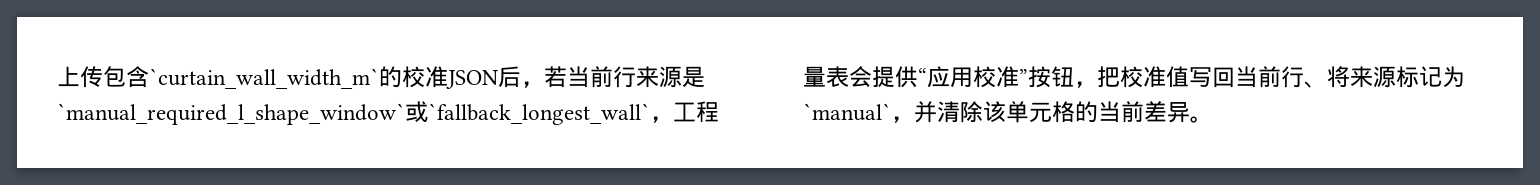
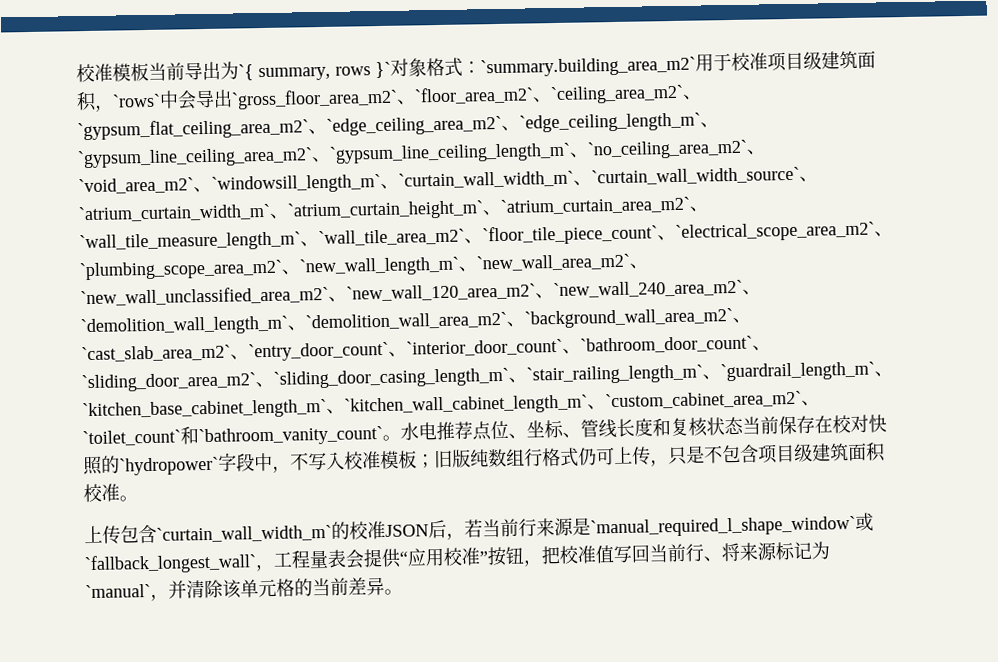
(57, 76) none -> [76,50,876,83] [76,84,702,112] [77,112,719,141] [77,139,766,169] [78,166,818,195] [78,196,708,223] [79,221,893,253] [79,253,648,281] [80,279,761,307] [80,308,751,337] [81,335,771,363] [81,361,893,393] [82,390,820,421] [82,414,887,447] [83,442,886,476] [83,483,138,503] 校准模板当前导出为`{ summary, rows }`对象格式：`summary.building_area_m2`用于校准项目级建筑面积，`rows`中会导出`gross_floor_area_m2`、`floor_area_m2`、`ceiling_area_m2`、`gypsum_flat_ceiling_area_m2`、`edge_ceiling_area_m2`、`edge_ceiling_length_m`、`gypsum_line_ceiling_area_m2`、`gypsum_line_ceiling_length_m`、`no_ceiling_area_m2`、`void_area_m2`、`windowsill_length_m`、`curtain_wall_width_m`、`curtain_wall_width_source`、`atrium_curtain_width_m`、`atrium_curtain_height_m`、`atrium_curtain_area_m2`、`wall_tile_measure_length_m`、`wall_tile_area_m2`、`floor_tile_piece_count`、`electrical_scope_area_m2`、`plumbing_scope_area_m2`、`new_wall_length_m`、`new_wall_area_m2`、`new_wall_unclassified_area_m2`、`new_wall_120_area_m2`、`new_wall_240_area_m2`、`demolition_wall_length_m`、`demolition_wall_area_m2`、`background_wall_area_m2`、`cast_slab_area_m2`、`entry_door_count`、`interior_door_count`、`bathroom_door_count`、`sliding_door_area_m2`、`sliding_door_casing_length_m`、`stair_railing_length_m`、`guardrail_length_m`、`kitchen_base_cabinet_length_m`、`kitchen_wall_cabinet_length_m`、`custom_cabinet_area_m2`、`toilet_count`和`bathroom_vanity_count`。水电推荐点位、坐标、管线长度和复核状态当前保存在校对快照的`hydropower`字段中，不写入校准模板；旧版纯数组行格式仍可上传，只是不包含项目级建筑面积校准。 //

